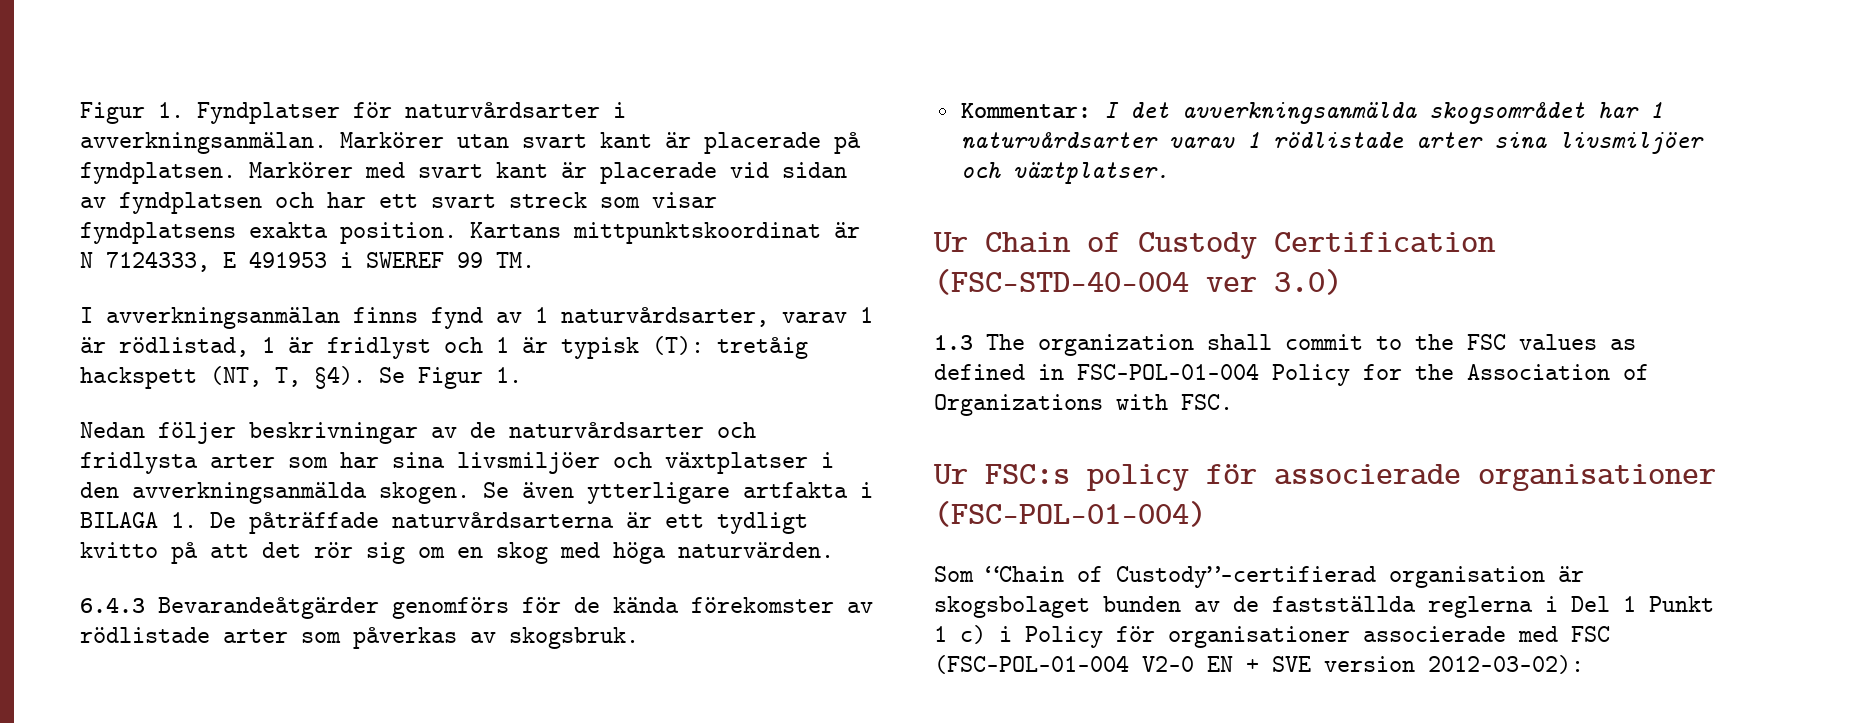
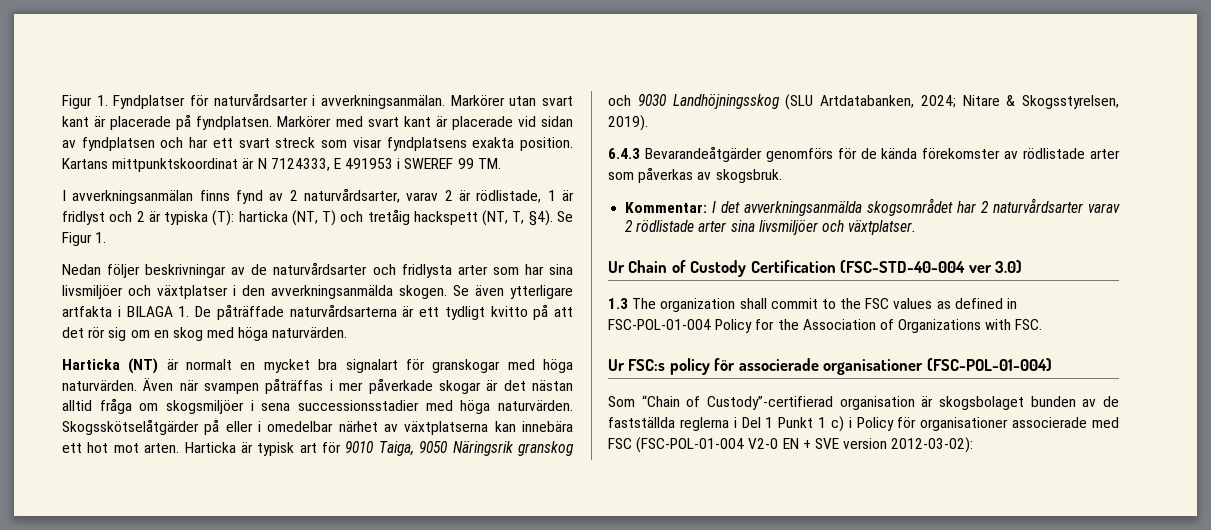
[535,307,548,323] 1 -> [289,190,298,201] 2
[860,307,873,323] [80,337,249,357] 1 är rödlistad, -> [444,190,542,203] 2 är rödlistade,
[496,336,704,359] 1 är typisk (T): -> [136,210,364,226] 2 är typiska (T): harticka (NT, T) och
(834, 550) none -> [62,358,573,374] [62,377,574,394] [62,398,573,414] [62,419,573,435] [62,441,574,456] [608,94,1119,110] [608,115,648,131] // Harticka (NT) är normalt en mycket bra signalart för granskogar med höga naturvärden. Även när svampen påträffas i mer påverkade skogar är det nästan alltid fråga om skogsmiljöer i sena successionsstadier med höga naturvärden. Skogsskötselåtgärder på eller i omedelbar närhet av växtplatserna kan innebära ett hot mot arten. Harticka är typisk art för 9010 Taiga, 9050 Näringsrik granskog och 9030 Landhöjningsskog (SLU Artdatabanken, 2024; Nitare & Skogsstyrelsen, 2019).
[1649,102,1663,118] 1 -> [981,201,990,213] 2
[1246,132,1260,148] 1 -> [625,220,634,232] 2

